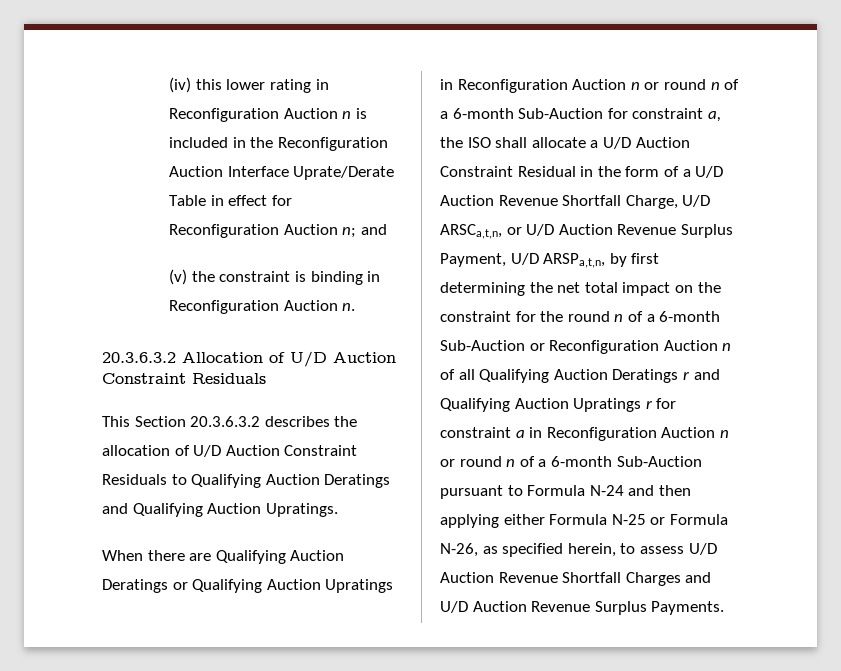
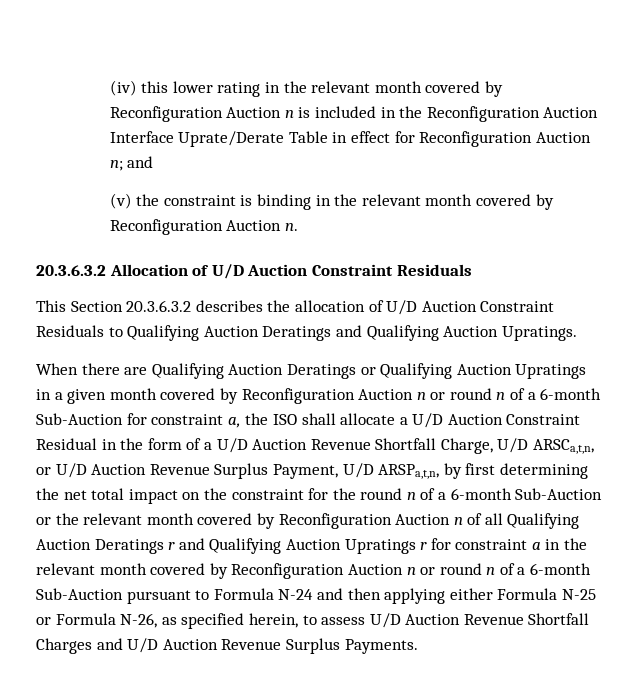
(329, 84) none -> [283,81,503,97] the relevant month covered by
(381, 276) none -> [334,194,554,210] the relevant month covered by
(453, 84) none -> [54,388,238,404] a given month covered by
(545, 347) none -> [55,513,275,529] the relevant month covered by
(543, 432) none -> [564,538,588,550] [36,563,228,579] the relevant month covered by

